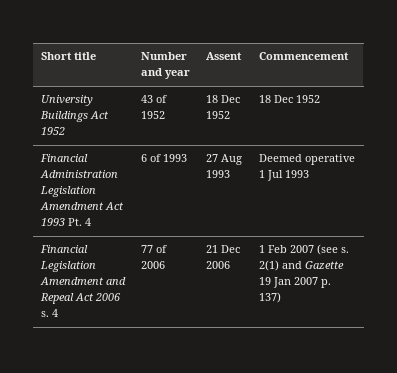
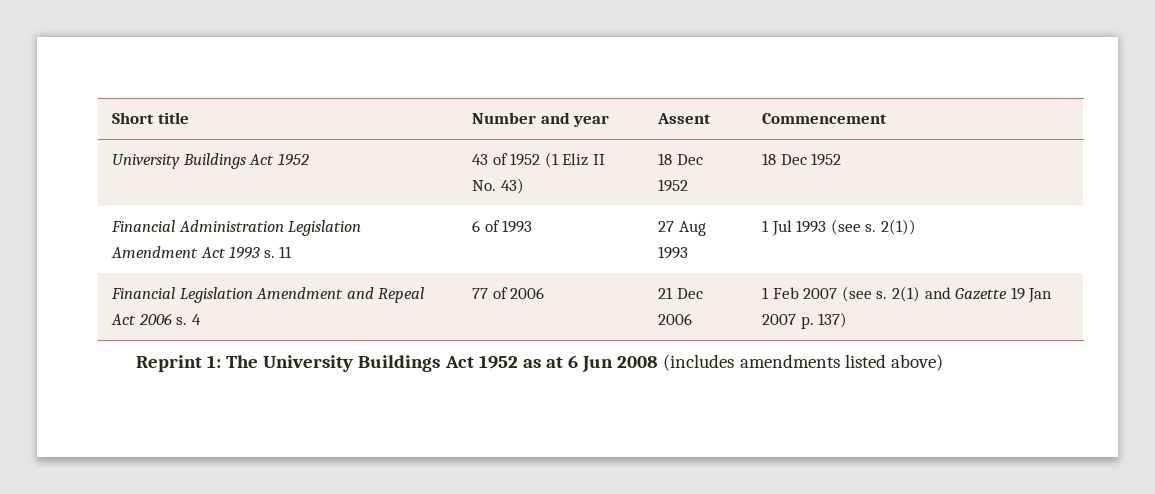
(166, 115) none -> [544,152,606,168] [472,178,524,194] (1 Eliz II No. 43)
[68,218,92,226] Pt. 4 -> [263,246,293,258] s. 11
[259,154,356,165] Deemed operative -> (689, 252) none
(310, 174) none -> [830,219,917,235] (see s. 2(1))
(282, 297) none -> [135,354,943,373] // Reprint 1: The University Buildings Act 1952 as at 6 Jun 2008 (includes amendments listed above)

